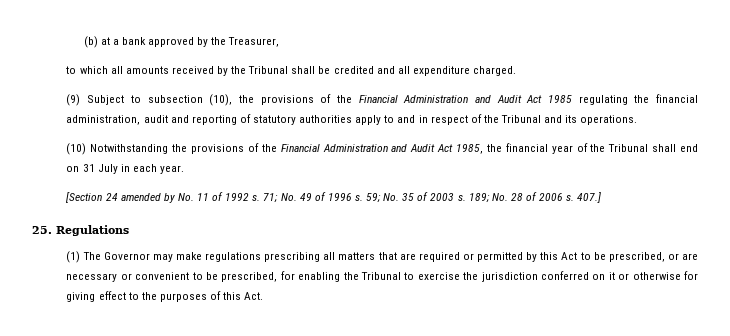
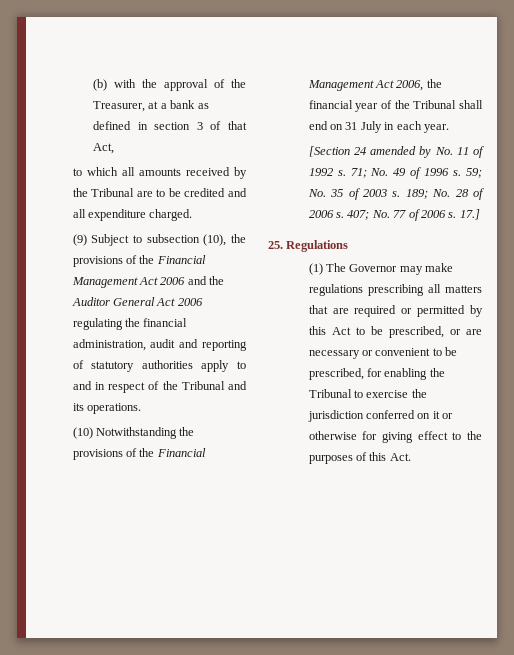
[100,37,280,47] at a bank approved by the Treasurer, -> [114,79,247,91] [93,100,209,112] [93,121,248,130] [93,143,115,154] with the approval of the Treasurer, at a bank as defined in section 3 of that Act,
[291,66,316,74] shall -> [136,189,166,197] are to
[403,95,572,103] Administration and Audit Act 1985 -> [71,276,225,288] [71,297,203,306] Management Act 2006 and the Auditor General Act 2006
[322,144,484,154] Administration and Audit Act 1985, -> [307,80,424,91] Management Act 2006,
[577,192,602,203] 407.] -> [347,209,480,221] 407; No. 77 of 2006 s. 17.]

